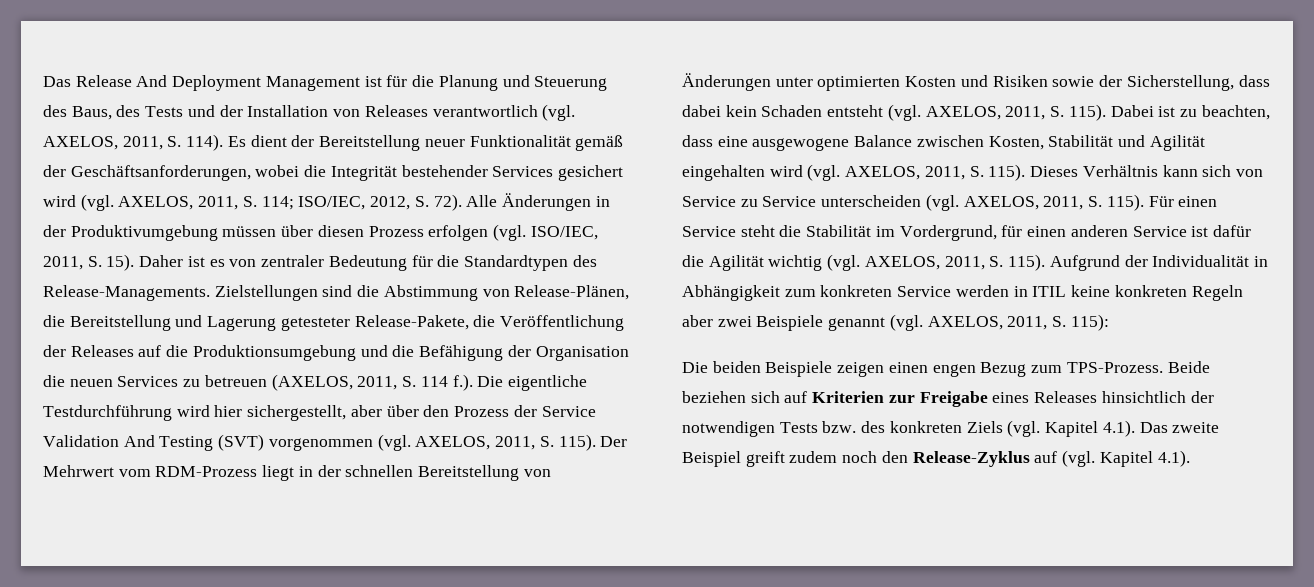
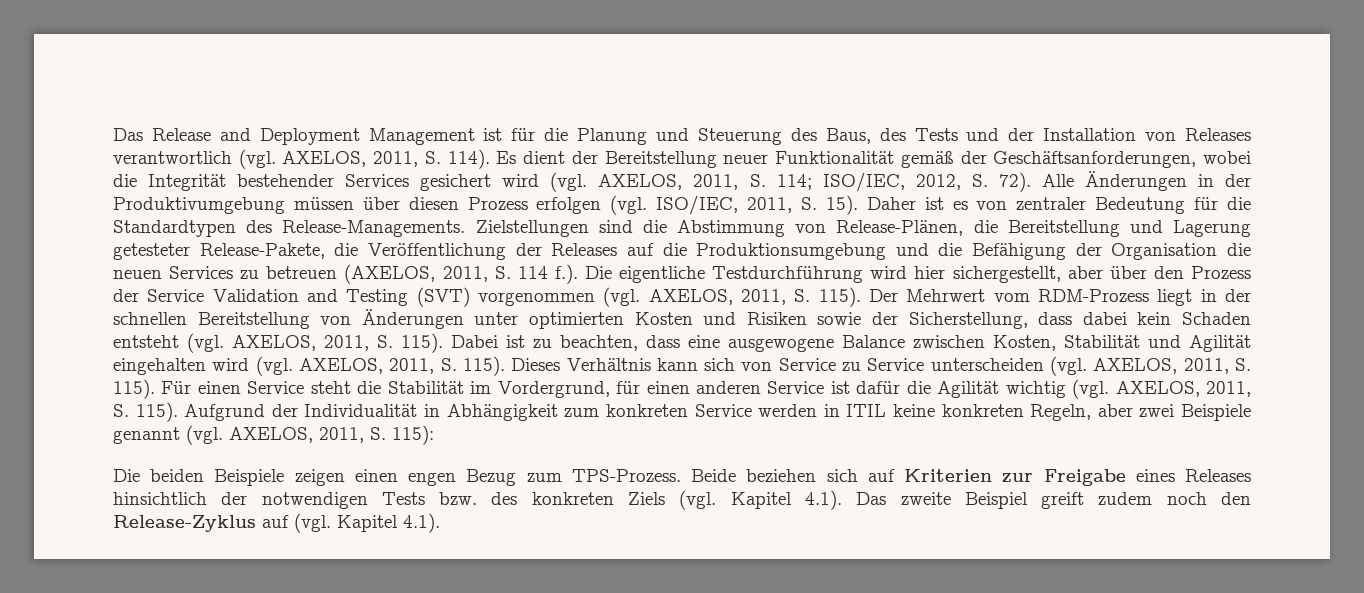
[136,75,168,87] And -> [219,128,251,141] and
[123,435,155,447] And -> [307,289,338,302] and
[1191,285,1243,301] Regeln -> [1030,404,1092,421] Regeln,

